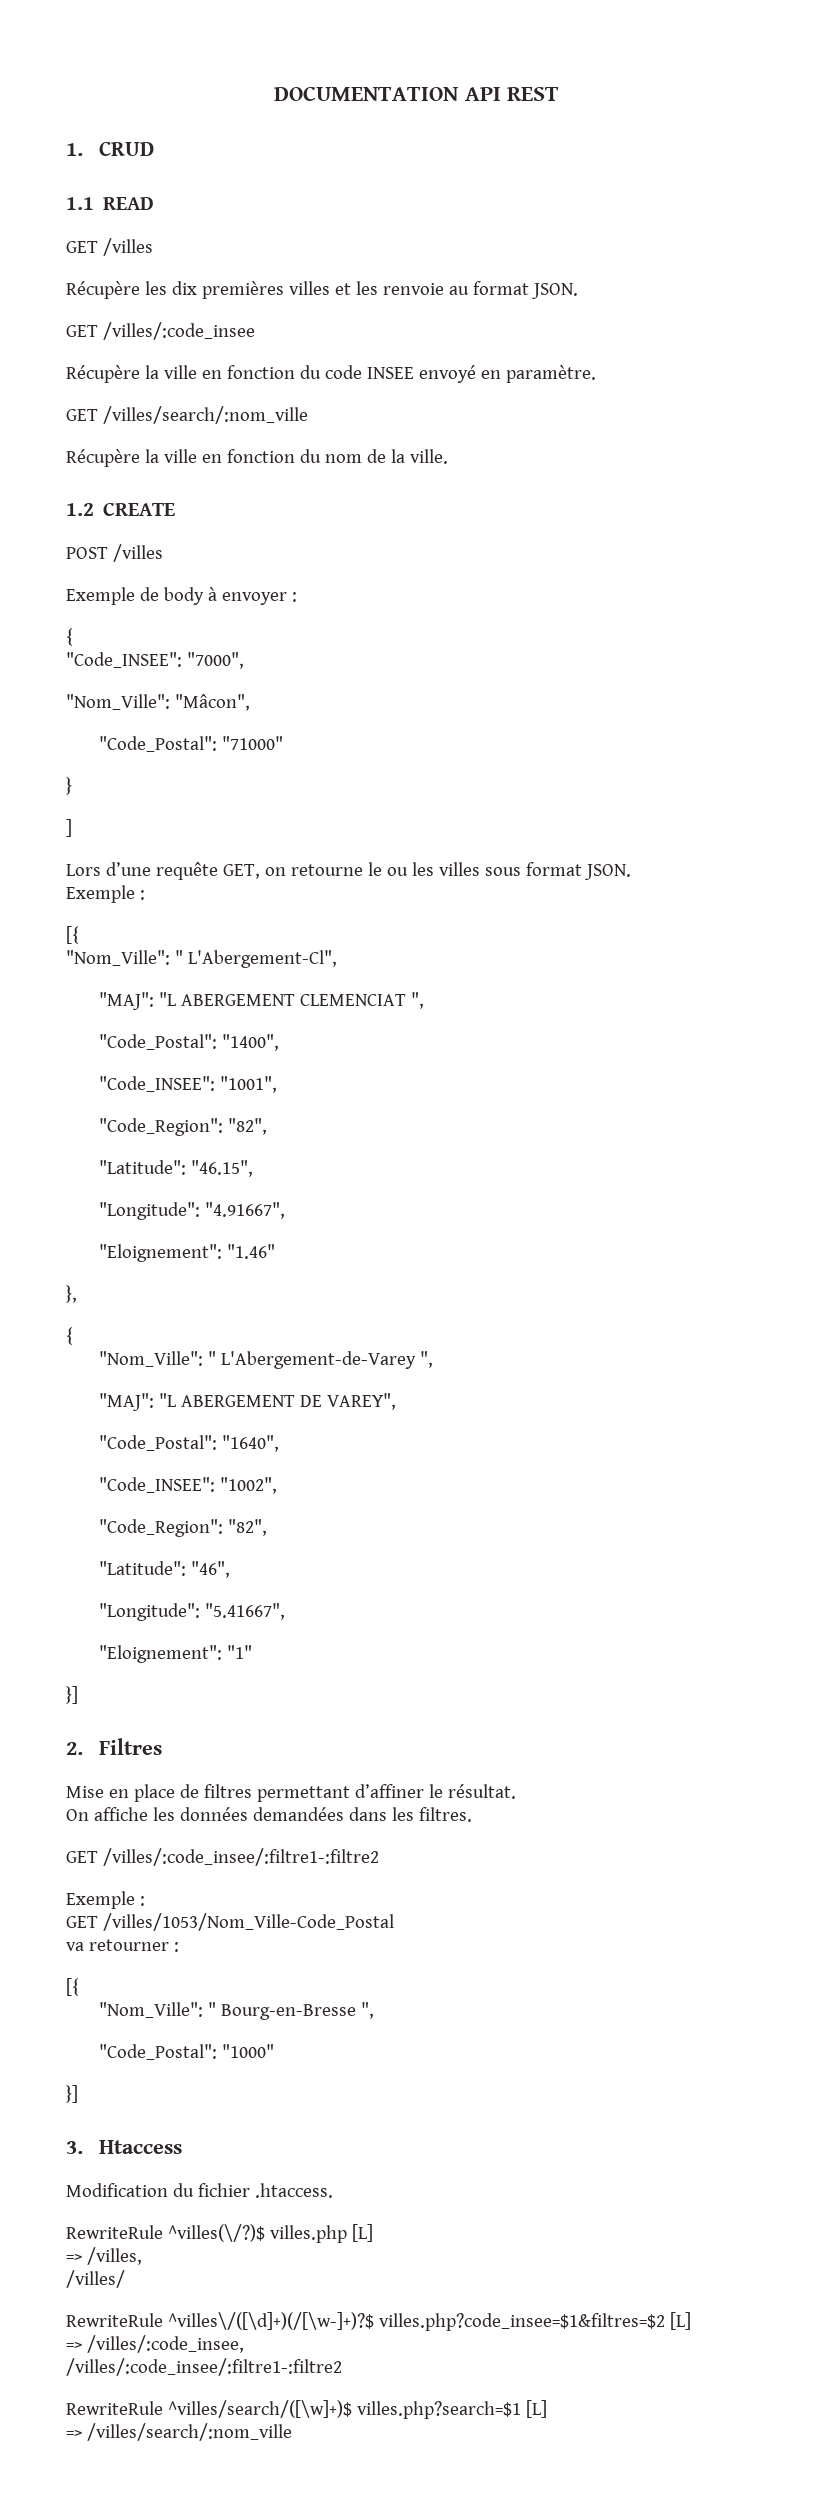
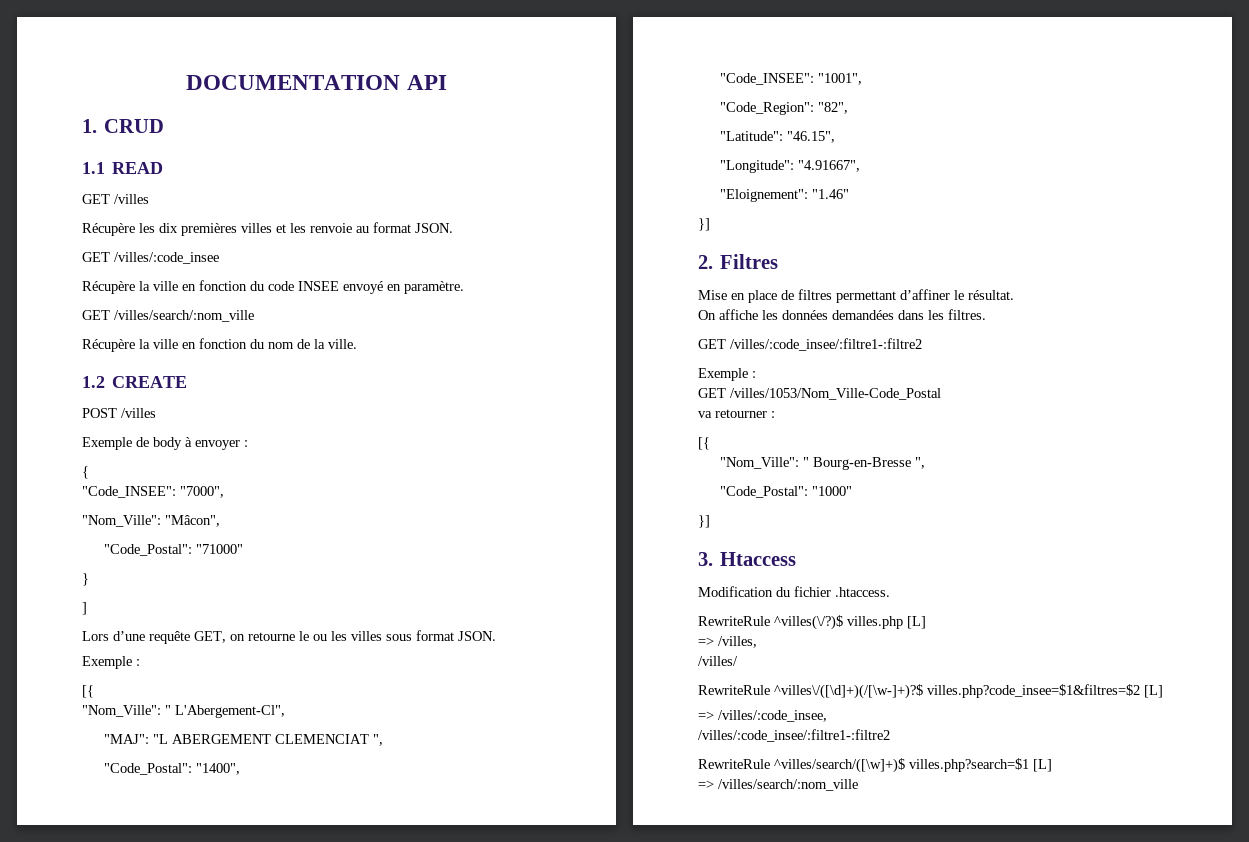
[506,87,559,101] REST -> (447, 82) none
[66,1285,77,1303] [66,1327,73,1345] [98,1351,433,1369] [98,1393,396,1411] [98,1435,279,1452] [98,1477,277,1494] [98,1519,267,1537] [98,1561,230,1578] [98,1603,285,1621] [98,1645,252,1663] // }, // { // "Nom_Ville": " L'Abergement-de-Varey ", // "MAJ": "L ABERGEMENT DE VAREY", // "Code_Postal": "1640", // "Code_INSEE": "1002", // "Code_Region": "82", // "Latitude": "46", // "Longitude": "5.41667", // "Eloignement": "1" -> (849, 194) none

